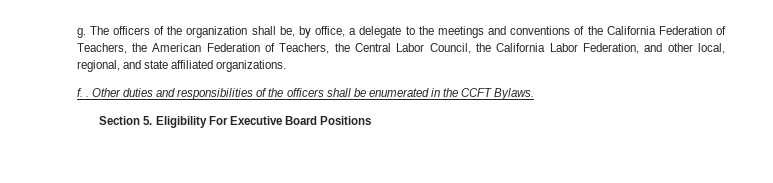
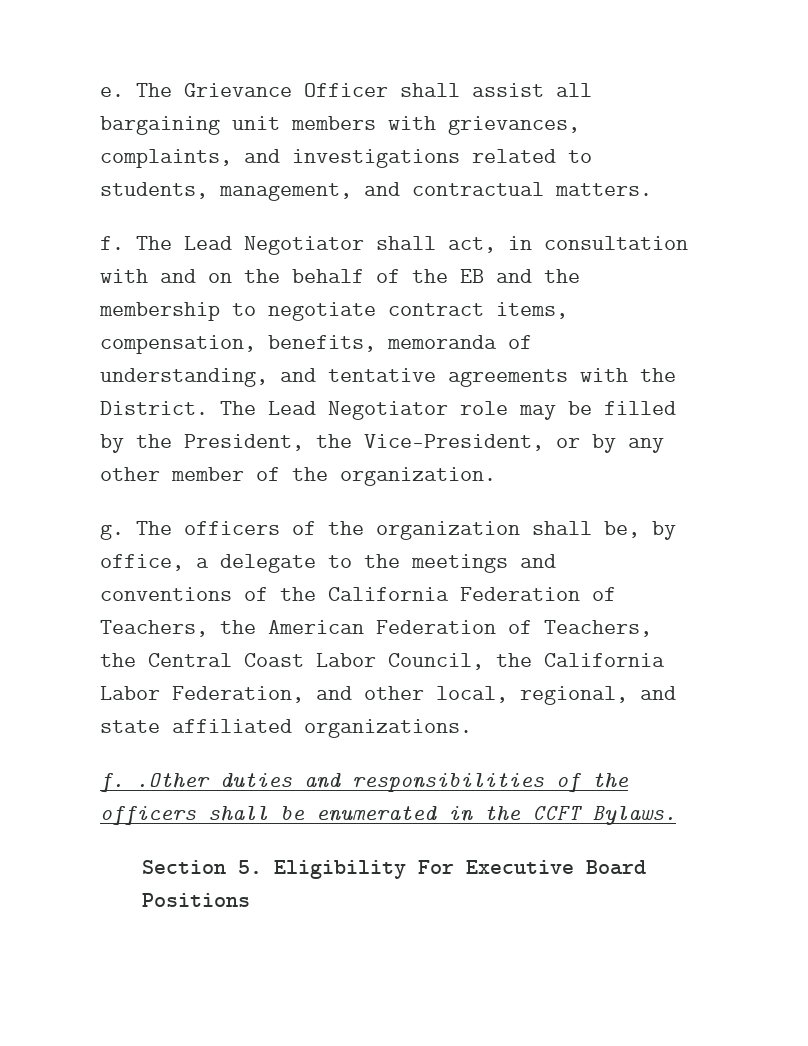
(76, 33) none -> [99,83,592,97] [99,116,580,135] [99,149,592,168] [99,182,652,201] [99,236,688,255] [99,269,580,283] [98,302,568,321] [99,335,532,354] [99,368,676,387] [99,401,676,420] [99,434,664,453] [99,467,496,486] e. The Grievance Officer shall assist all bargaining unit members with grievances, complaints, and investigations related to students, management, and contractual matters. // f. The Lead Negotiator shall act, in consultation with and on the behalf of the EB and the membership to negotiate contract items, compensation, benefits, memoranda of understanding, and tentative agreements with the District. The Lead Negotiator role may be filled by the President, the Vice-President, or by any other member of the organization. //
(392, 47) none -> [243,653,304,667] Coast
[85,88,121,97] . Other -> [135,773,210,789] .Other

